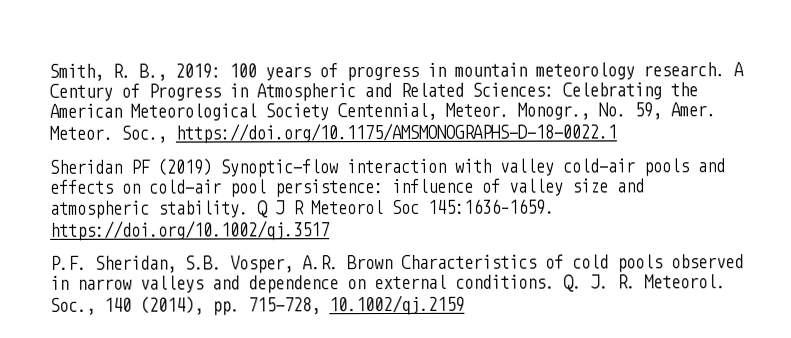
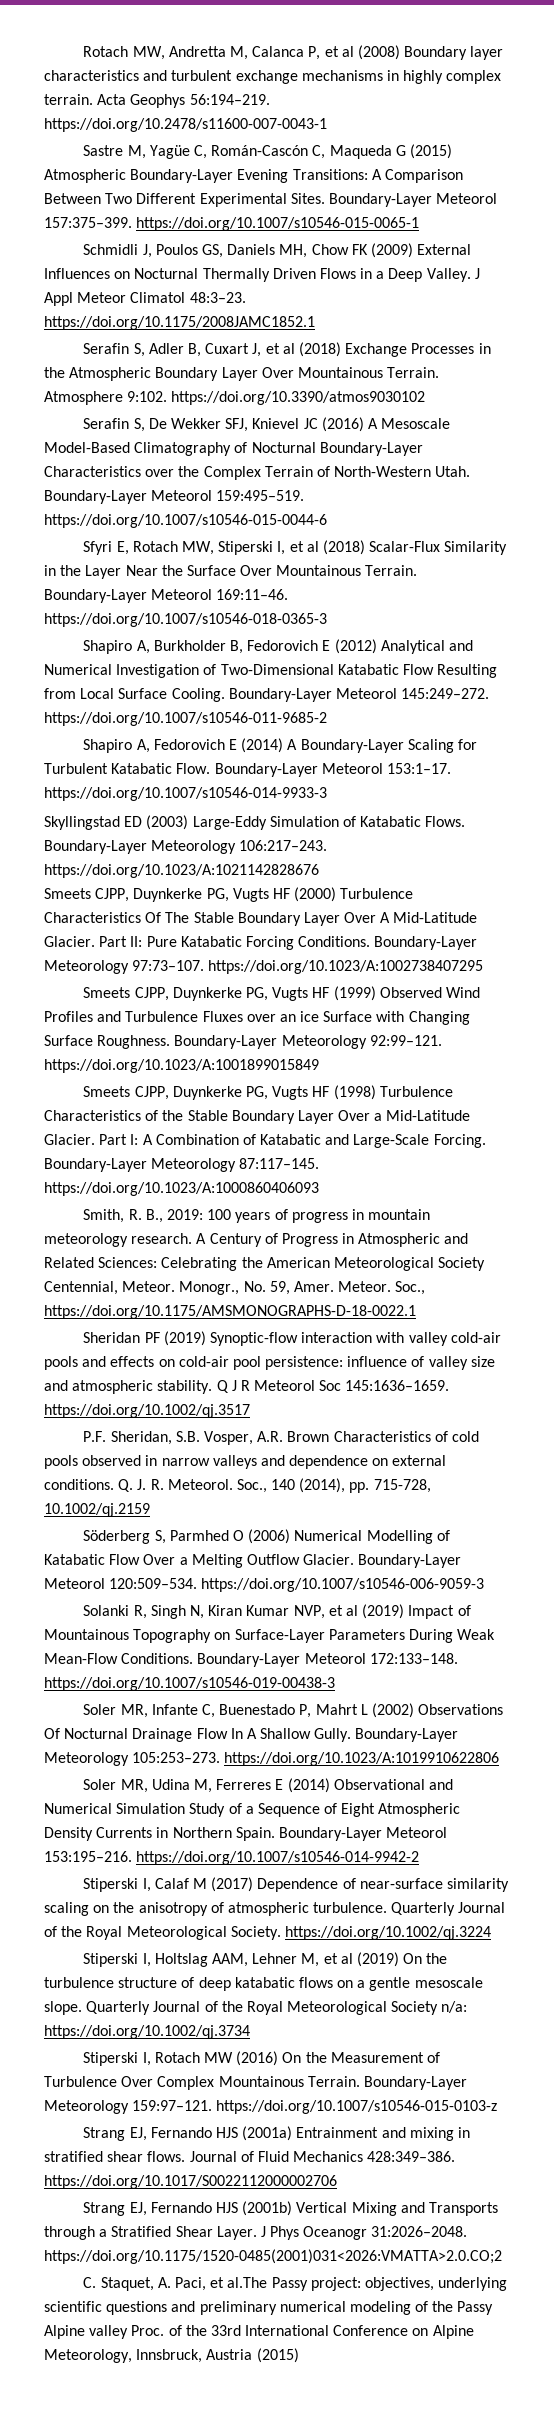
(49, 72) none -> [83,45,504,60] [44,70,502,84] [44,94,270,108] [44,118,327,132] [83,144,452,159] [44,169,463,183] [44,193,498,207] [44,217,420,231] [83,243,472,258] [44,268,480,282] [44,292,246,306] [44,316,315,330] [83,342,491,357] [44,367,440,381] [44,391,426,405] [83,417,451,432] [44,442,423,456] [44,466,471,480] [44,490,305,504] [44,514,327,528] [83,540,508,555] [44,565,418,579] [44,589,289,603] [44,613,327,627] [83,639,473,654] [44,664,498,678] [44,688,490,702] [44,712,327,726] [83,738,477,753] [44,763,451,777] [44,787,327,801] [44,815,466,830] [44,840,328,854] [44,864,319,878] [44,887,414,902] [44,912,478,926] [44,936,478,950] [44,960,484,974] [83,986,480,1001] [44,1011,470,1025] [44,1035,442,1049] [44,1059,319,1073] [83,1085,453,1100] [44,1110,471,1124] [44,1134,486,1148] [44,1158,320,1172] [44,1182,319,1196] Rotach MW, Andretta M, Calanca P, et al (2008) Boundary layer characteristics and turbulent exchange mechanisms in highly complex terrain. Acta Geophys 56:194–219. https://doi.org/10.2478/s11600-007-0043-1 // Sastre M, Yagüe C, Román-Cascón C, Maqueda G (2015) Atmospheric Boundary-Layer Evening Transitions: A Comparison Between Two Different Experimental Sites. Boundary-Layer Meteorol 157:375–399. https://doi.org/10.1007/s10546-015-0065-1 // Schmidli J, Poulos GS, Daniels MH, Chow FK (2009) External Influences on Nocturnal Thermally Driven Flows in a Deep Valley. J Appl Meteor Climatol 48:3–23. https://doi.org/10.1175/2008JAMC1852.1 // Serafin S, Adler B, Cuxart J, et al (2018) Exchange Processes in the Atmospheric Boundary Layer Over Mountainous Terrain. Atmosphere 9:102. https://doi.org/10.3390/atmos9030102 // Serafin S, De Wekker SFJ, Knievel JC (2016) A Mesoscale Model-Based Climatography of Nocturnal Boundary-Layer Characteristics over the Complex Terrain of North-Western Utah. Boundary-Layer Meteorol 159:495–519. https://doi.org/10.1007/s10546-015-0044-6 // Sfyri E, Rotach MW, Stiperski I, et al (2018) Scalar-Flux Similarity in the Layer Near the Surface Over Mountainous Terrain. Boundary-Layer Meteorol 169:11–46. https://doi.org/10.1007/s10546-018-0365-3 // Shapiro A, Burkholder B, Fedorovich E (2012) Analytical and Numerical Investigation of Two-Dimensional Katabatic Flow Resulting from Local Surface Cooling. Boundary-Layer Meteorol 145:249–272. https://doi.org/10.1007/s10546-011-9685-2 // Shapiro A, Fedorovich E (2014) A Boundary-Layer Scaling for Turbulent Katabatic Flow. Boundary-Layer Meteorol 153:1–17. https://doi.org/10.1007/s10546-014-9933-3 // Skyllingstad ED (2003) Large-Eddy Simulation of Katabatic Flows. Boundary-Layer Meteorology 106:217–243. https://doi.org/10.1023/A:1021142828676 // Smeets CJPP, Duynkerke PG, Vugts HF (2000) Turbulence Characteristics Of The Stable Boundary Layer Over A Mid-Latitude Glacier. Part II: Pure Katabatic Forcing Conditions. Boundary-Layer Meteorology 97:73–107. https://doi.org/10.1023/A:1002738407295 // Smeets CJPP, Duynkerke PG, Vugts HF (1999) Observed Wind Profiles and Turbulence Fluxes over an ice Surface with Changing Surface Roughness. Boundary-Layer Meteorology 92:99–121. https://doi.org/10.1023/A:1001899015849 // Smeets CJPP, Duynkerke PG, Vugts HF (1998) Turbulence Characteristics of the Stable Boundary Layer Over a Mid-Latitude Glacier. Part I: A Combination of Katabatic and Large-Scale Forcing. Boundary-Layer Meteorology 87:117–145. https://doi.org/10.1023/A:1000860406093 //
(465, 305) none -> [83,1529,450,1544] [44,1554,462,1568] [44,1578,485,1592] [83,1604,471,1619] [44,1629,496,1643] [44,1653,458,1667] [44,1677,335,1691] [83,1703,504,1718] [44,1728,459,1742] [44,1752,500,1766] [83,1778,453,1793] [44,1803,461,1817] [44,1827,448,1841] [44,1851,420,1865] [83,1877,509,1892] [44,1902,506,1916] [44,1926,491,1940] [83,1952,448,1967] [44,1977,483,1991] [44,2001,468,2015] [44,2025,250,2039] [83,2051,440,2066] [44,2076,467,2090] [44,2100,498,2114] [83,2126,470,2141] [44,2151,456,2162] [44,2175,337,2189] [83,2201,498,2216] [44,2226,468,2240] [44,2249,502,2264] [83,2277,508,2291] [44,2301,494,2315] [44,2325,474,2339] [44,2348,299,2363] // Söderberg S, Parmhed O (2006) Numerical Modelling of Katabatic Flow Over a Melting Outflow Glacier. Boundary-Layer Meteorol 120:509–534. https://doi.org/10.1007/s10546-006-9059-3 // Solanki R, Singh N, Kiran Kumar NVP, et al (2019) Impact of Mountainous Topography on Surface-Layer Parameters During Weak Mean-Flow Conditions. Boundary-Layer Meteorol 172:133–148. https://doi.org/10.1007/s10546-019-00438-3 // Soler MR, Infante C, Buenestado P, Mahrt L (2002) Observations Of Nocturnal Drainage Flow In A Shallow Gully. Boundary-Layer Meteorology 105:253–273. https://doi.org/10.1023/A:1019910622806 // Soler MR, Udina M, Ferreres E (2014) Observational and Numerical Simulation Study of a Sequence of Eight Atmospheric Density Currents in Northern Spain. Boundary-Layer Meteorol 153:195–216. https://doi.org/10.1007/s10546-014-9942-2 // Stiperski I, Calaf M (2017) Dependence of near‐surface similarity scaling on the anisotropy of atmospheric turbulence. Quarterly Journal of the Royal Meteorological Society. https://doi.org/10.1002/qj.3224 // Stiperski I, Holtslag AAM, Lehner M, et al (2019) On the turbulence structure of deep katabatic flows on a gentle mesoscale slope. Quarterly Journal of the Royal Meteorological Society n/a: https://doi.org/10.1002/qj.3734 // Stiperski I, Rotach MW (2016) On the Measurement of Turbulence Over Complex Mountainous Terrain. Boundary-Layer Meteorology 159:97–121. https://doi.org/10.1007/s10546-015-0103-z // Strang EJ, Fernando HJS (2001a) Entrainment and mixing in stratified shear flows. Journal of Fluid Mechanics 428:349–386. https://doi.org/10.1017/S0022112000002706 // Strang EJ, Fernando HJS (2001b) Vertical Mixing and Transports through a Stratified Shear Layer. J Phys Oceanogr 31:2026–2048. https://doi.org/10.1175/1520-0485(2001)031<2026:VMATTA>2.0.CO;2 // C. Staquet, A. Paci, et al.The Passy project: objectives, underlying scientific questions and preliminary numerical modeling of the Passy Alpine valley Proc. of the 33rd International Conference on Alpine Meteorology, Innsbruck, Austria (2015)

